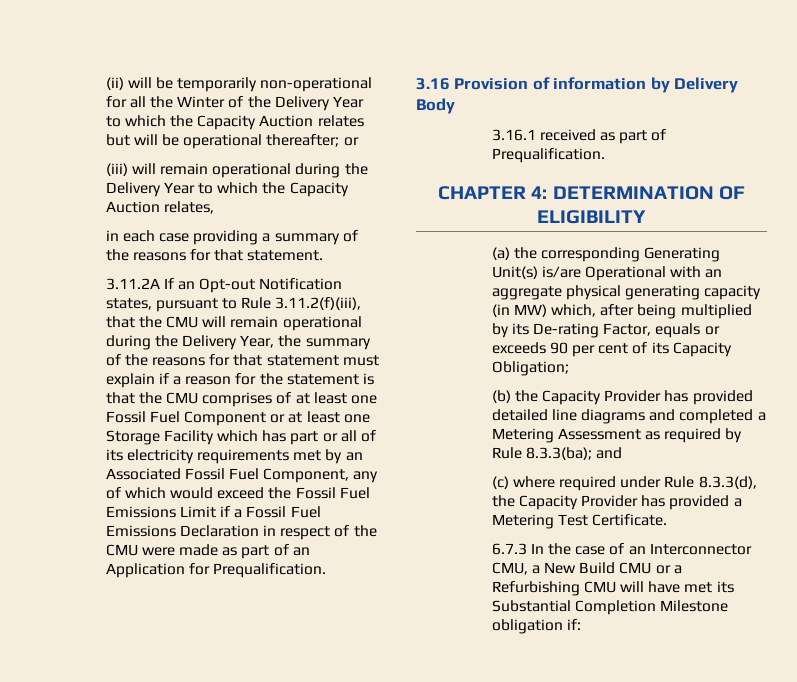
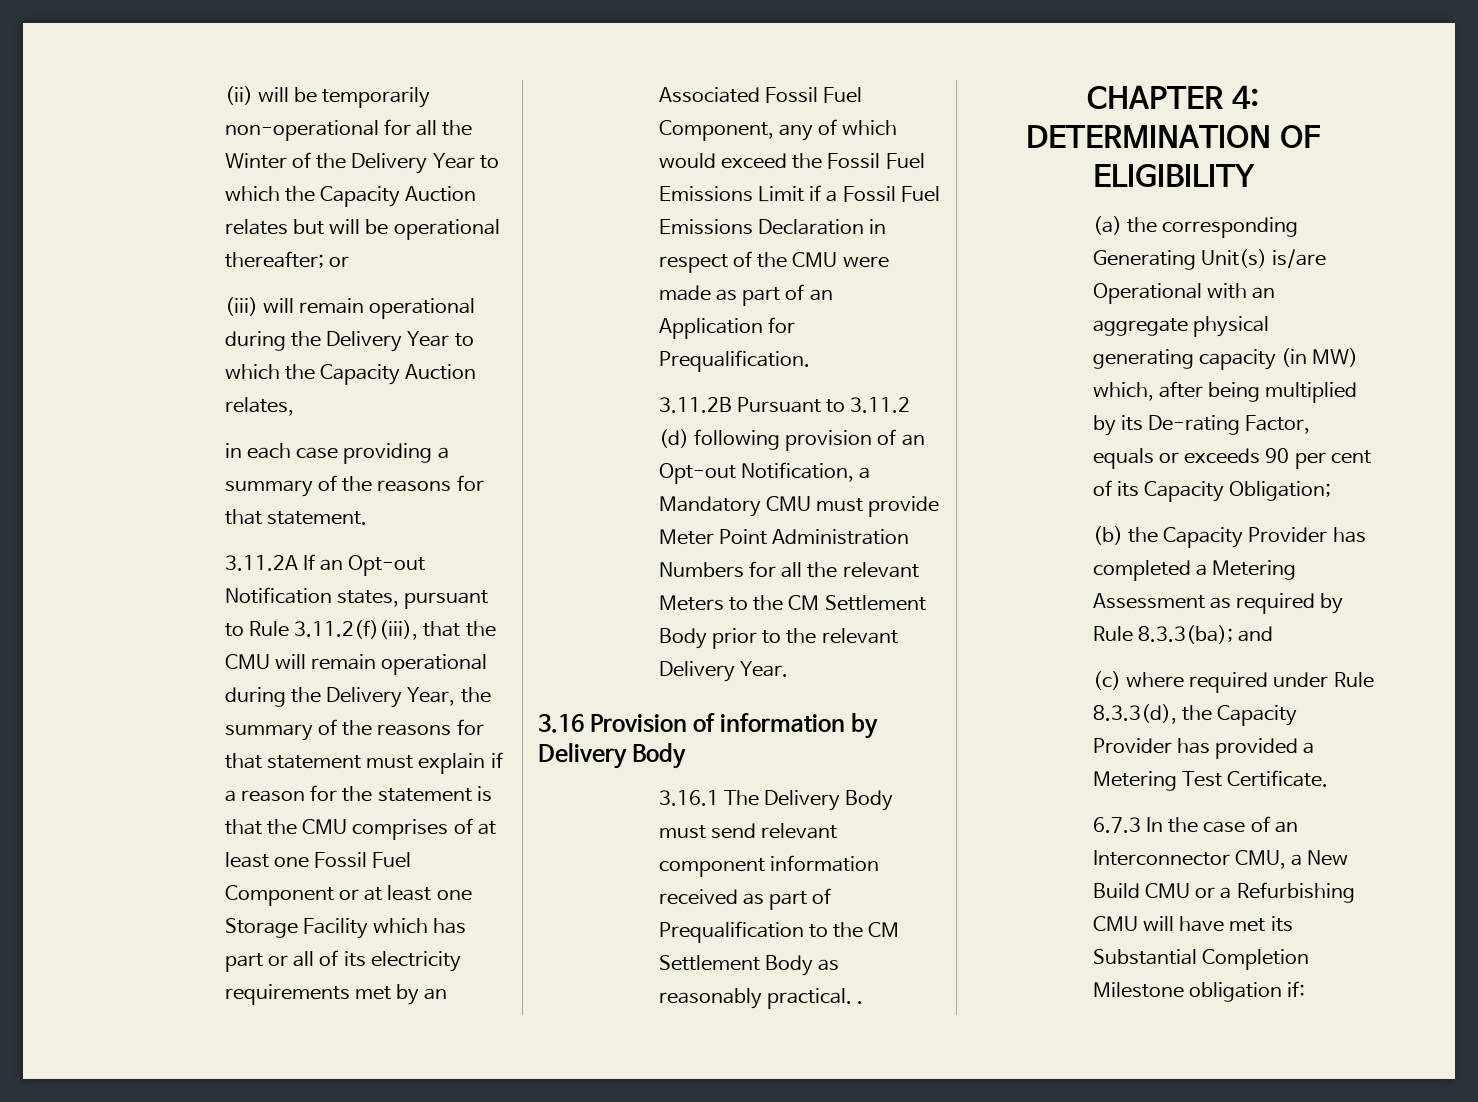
(327, 570) none -> [658,397,911,413] [658,429,925,451] [658,462,871,484] [658,496,940,517] [658,529,910,545] [658,561,919,578] [658,595,926,611] [658,628,898,649] [658,661,788,682] // 3.11.2B Pursuant to 3.11.2 (d) following provision of an Opt-out Notification, a Mandatory CMU must provide Meter Point Administration Numbers for all the relevant Meters to the CM Settlement Body prior to the relevant Delivery Year.
[539,129,667,144] [491,148,605,163] received as part of Prequalification. -> [723,790,894,811] [658,823,838,839] [658,855,879,877] [658,888,832,910] [658,921,900,943] [658,955,840,976] [658,988,864,1009] The Delivery Body must send relevant component information received as part of Prequalification to the CM Settlement Body as reasonably practical. .
[692,390,753,405] [491,409,676,424] provided detailed line diagrams and -> (1366, 535) none

